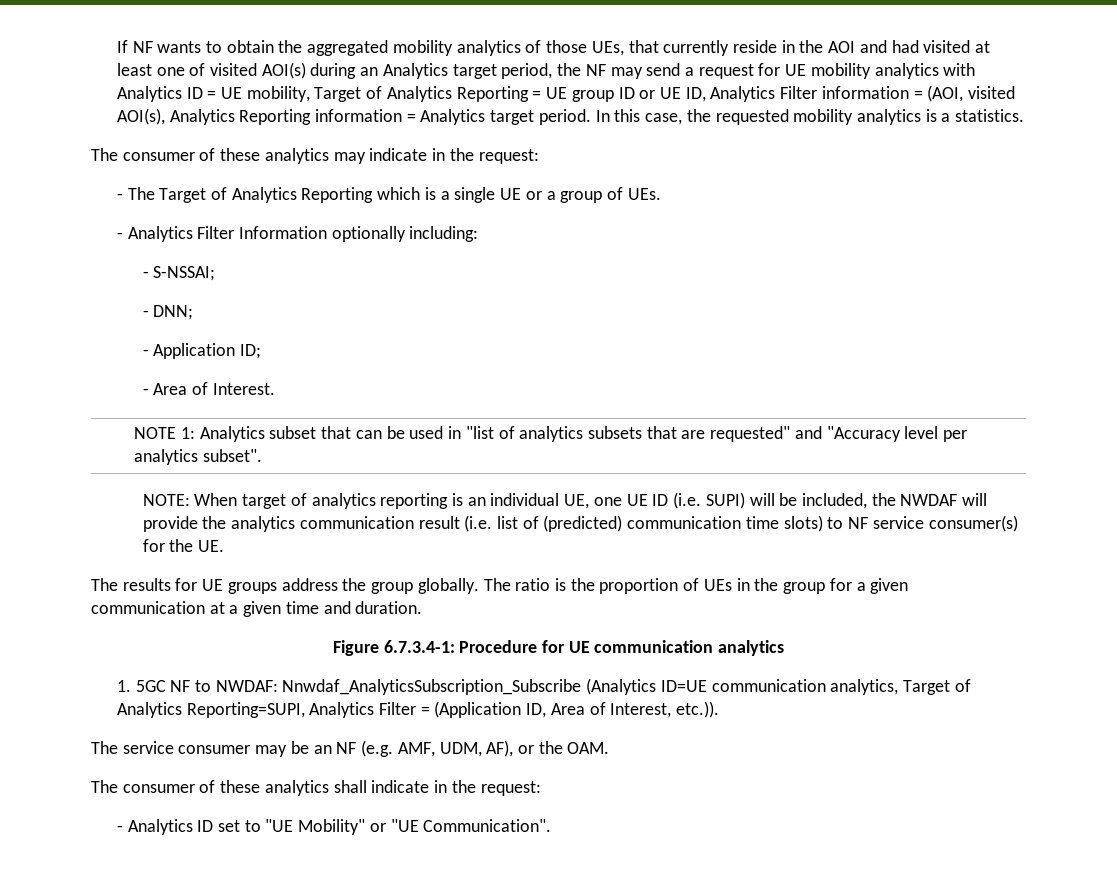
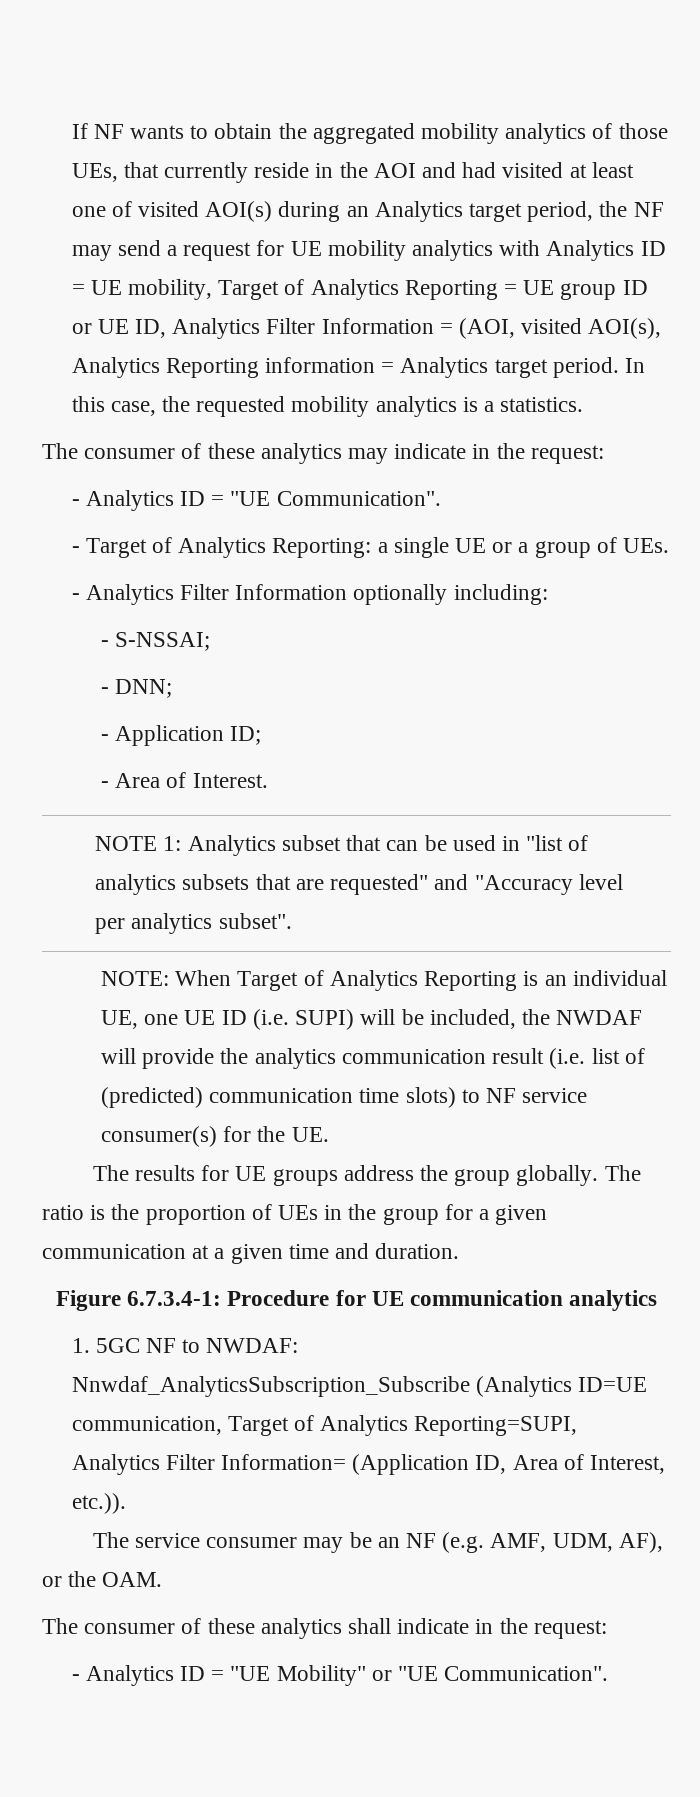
[821,86,909,99] information -> [321,318,434,334] Information
[127,187,436,203] The Target of Analytics Reporting which is -> [85,490,441,511] [71,537,372,558] Analytics ID = "UE Communication". // - Target of Analytics Reporting:
[242,493,449,509] target of analytics reporting -> [237,970,518,991] Target of Analytics Reporting
[711,679,899,695] communication analytics, -> [71,1416,222,1435] communication,
[420,706,430,715] = -> [220,1454,346,1470] Information=
[217,820,261,832] set to -> [211,1670,225,1681] =

